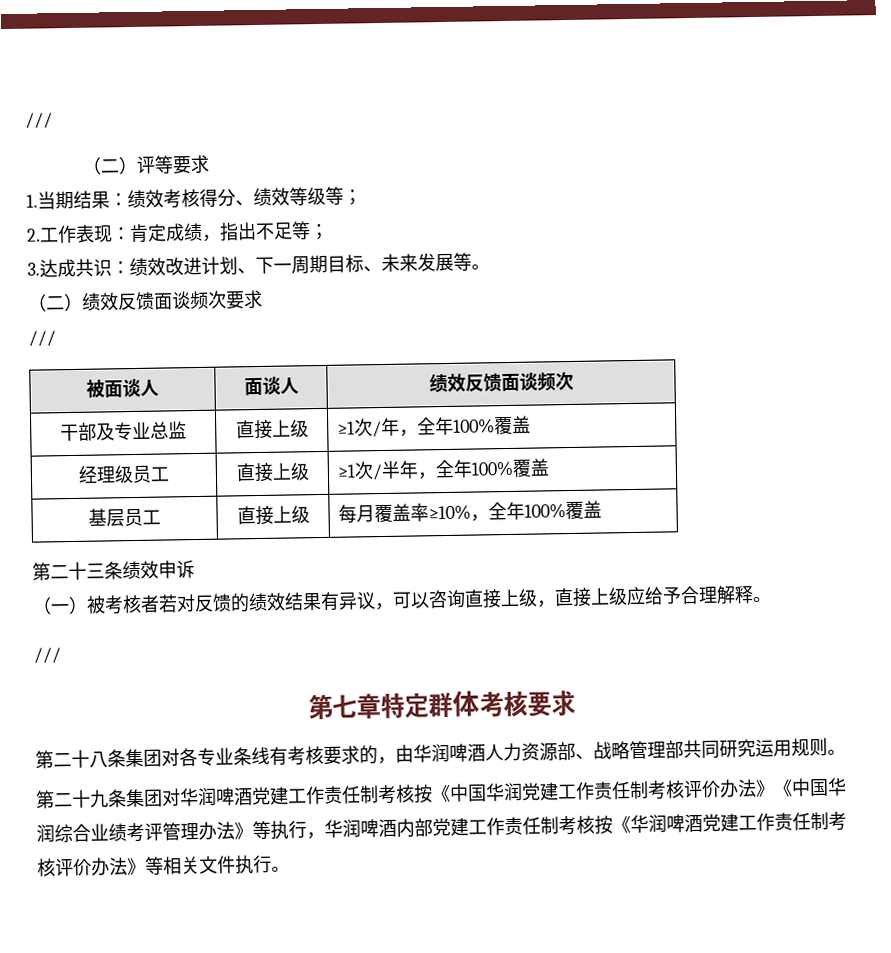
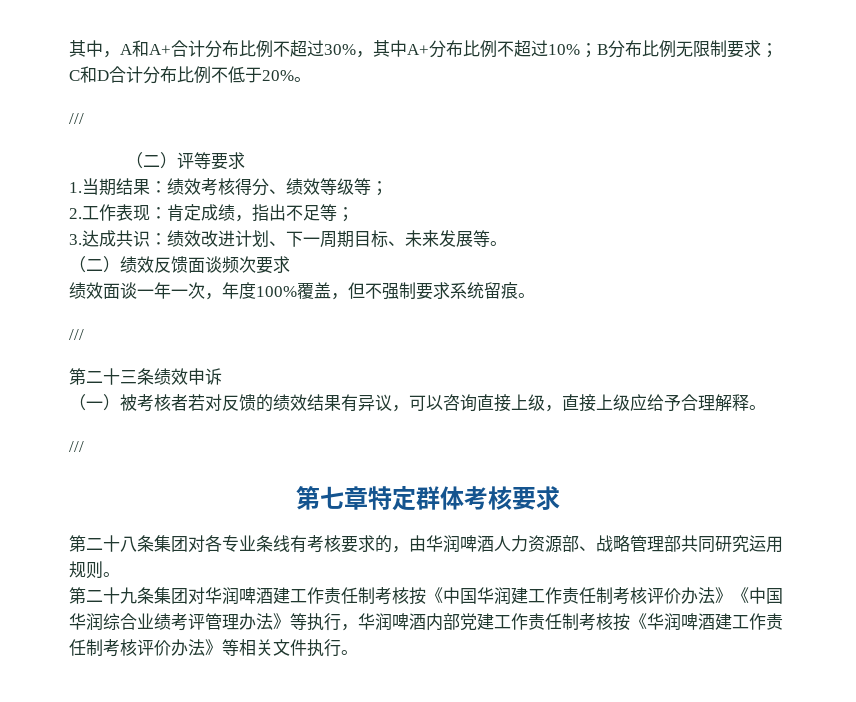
(25, 120) none -> [69,40,778,58] [69,66,311,84] 其中，A和A+合计分布比例不超过30%，其中A+分布比例不超过10%；B分布比例无限制要求；C和D合计分布比例不低于20%。 //
[28,330,56,347] [86,378,159,398] [243,376,299,396] [428,371,574,393] [59,421,187,442] [235,419,309,440] [337,415,532,438] [78,465,170,484] [235,462,310,483] [337,458,551,481] [88,508,161,527] [236,505,310,526] [338,500,603,524] /// // 被面谈人 | 面谈人 | 绩效反馈面谈频次 // 干部及专业总监 | 直接上级 | ≥1次/年，全年100%覆盖 // 经理级员工 | 直接上级 | ≥1次/半年，全年100%覆盖 // 基层员工 | 直接上级 | 每月覆盖率≥10%，全年100%覆盖 -> [69,282,535,300] [69,329,84,340] 绩效面谈一年一次，年度100%覆盖，但不强制要求系统留痕。 // ///
[251,786,271,806] 党 -> (273, 595) none
[521,782,541,801] 党 -> (511, 595) none
[702,813,721,832] 党 -> (715, 621) none

